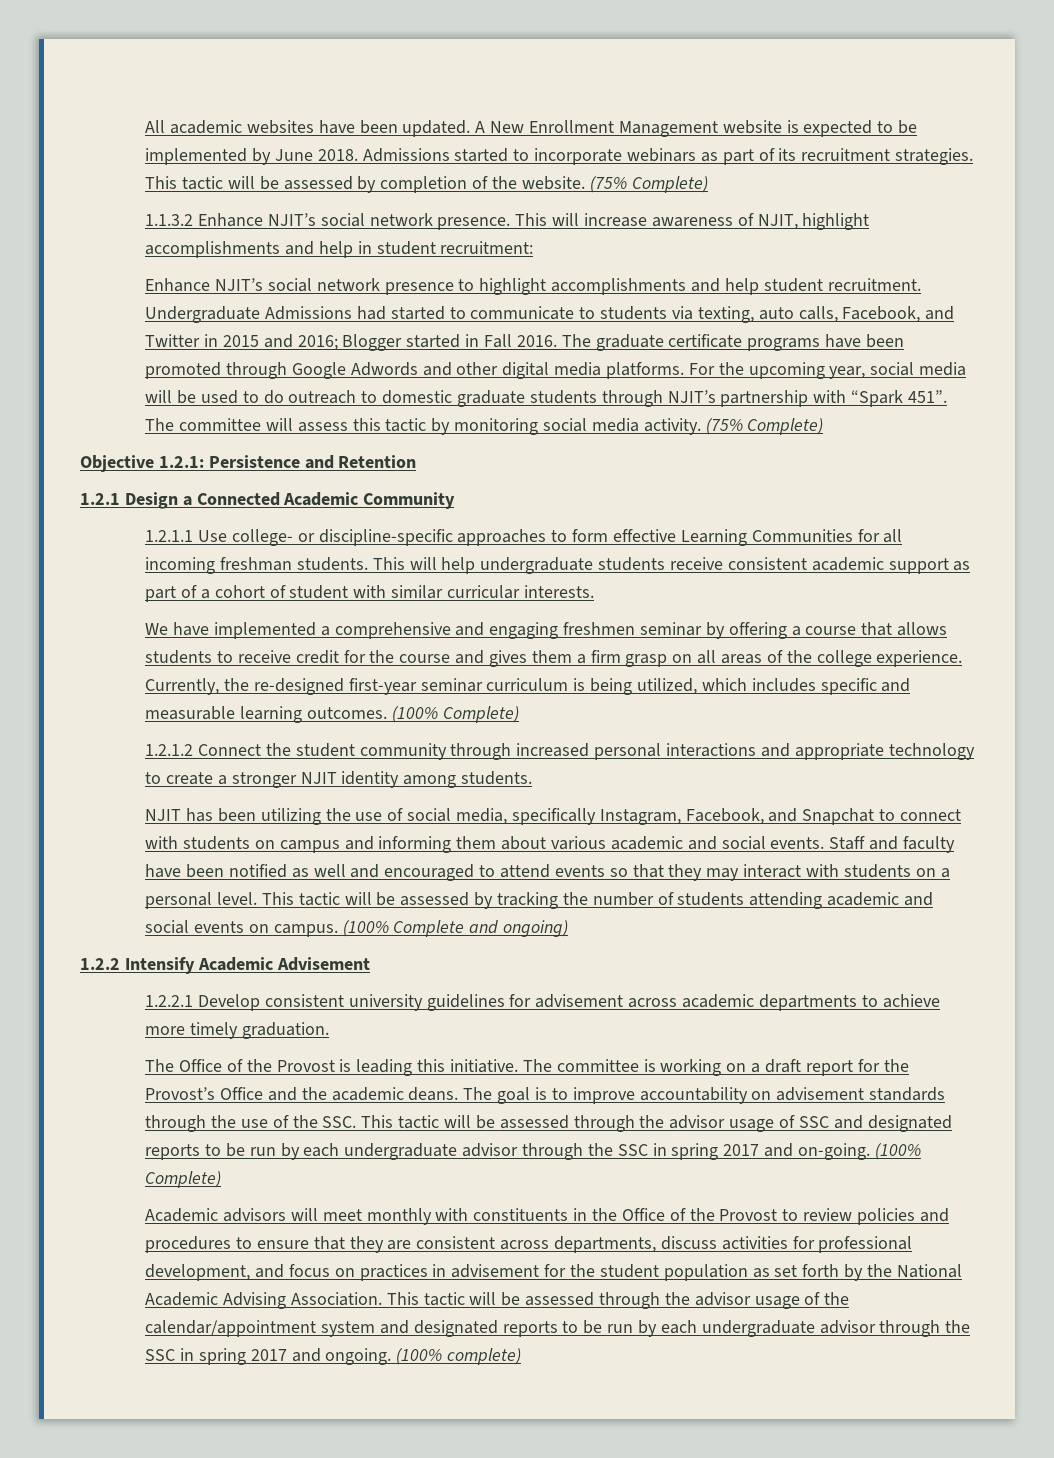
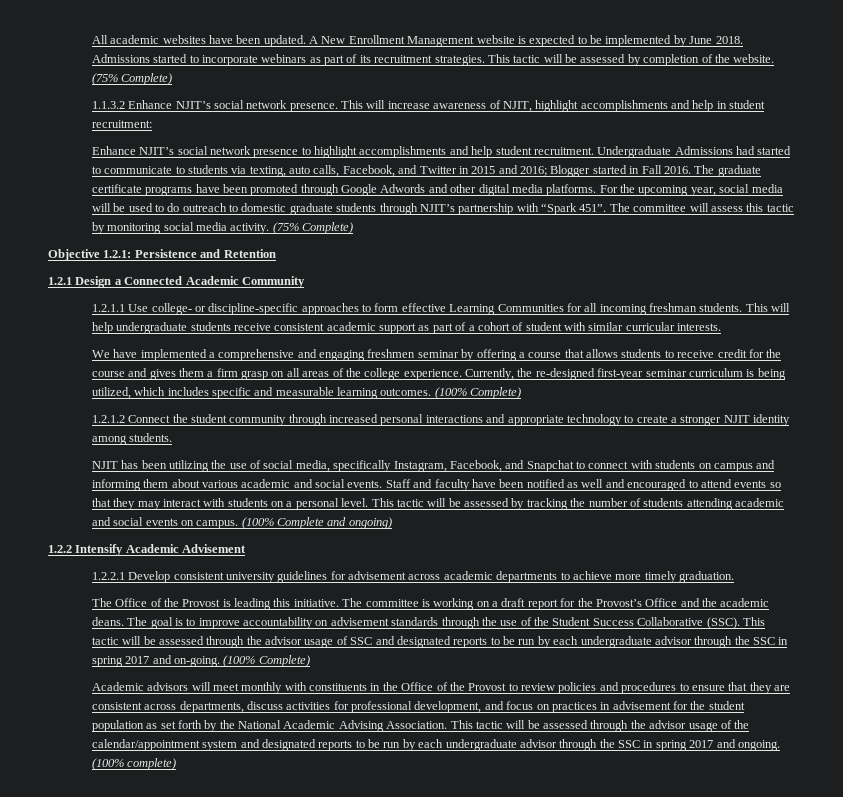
[322,1116,357,1128] SSC. -> [552,617,740,629] Student Success Collaborative (SSC).

